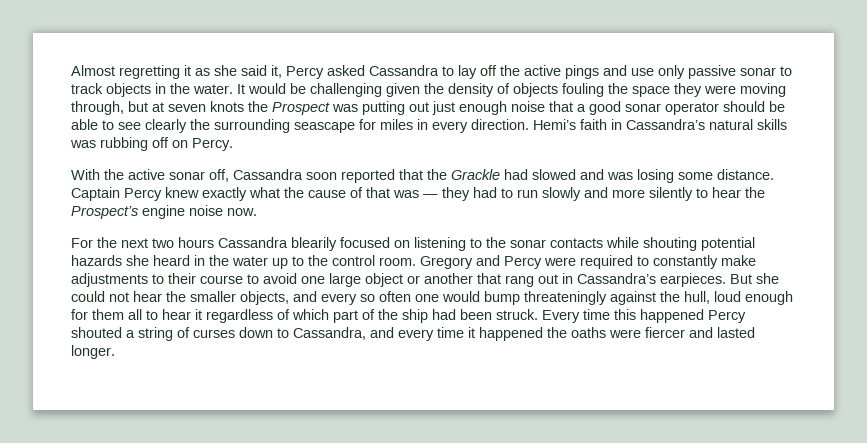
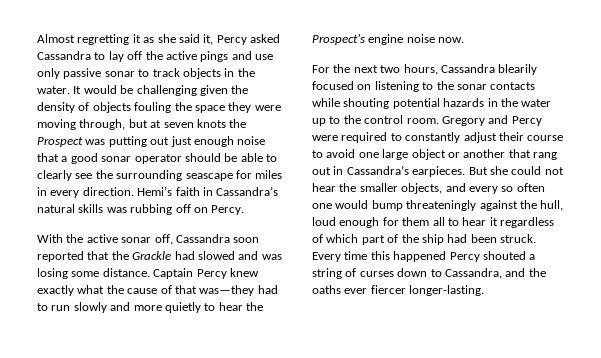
[118,119,187,133] see clearly -> [37,170,93,181] clearly see
[393,187,470,201] was — they -> [199,285,255,296] was—they
[649,187,693,201] silently -> [164,302,201,313] quietly
[178,237,214,248] hours -> [403,64,438,75] hours,
[126,255,190,266] she heard -> (485, 102) none
[721,255,756,266] [71,273,164,287] make adjustments to -> [463,132,497,143] adjust
[398,327,755,341] [71,345,115,359] every time it happened the oaths were fiercer and lasted longer. -> [528,268,546,277] [312,285,485,296] the oaths ever fiercer longer-lasting.

